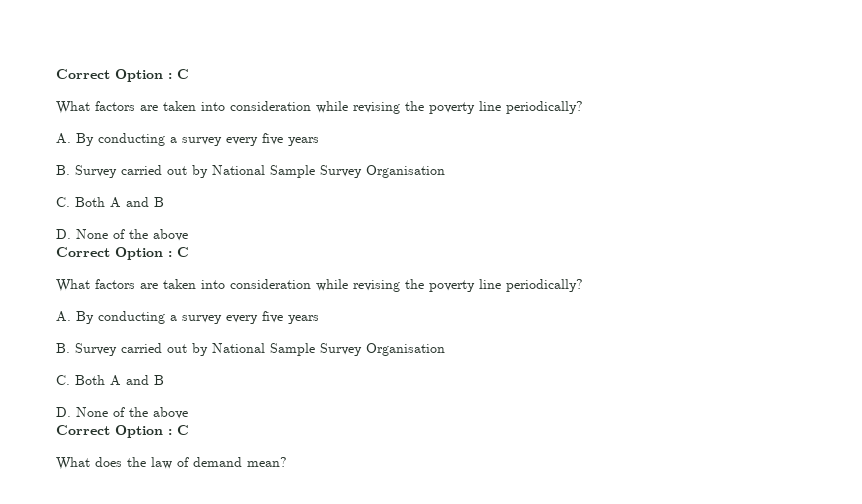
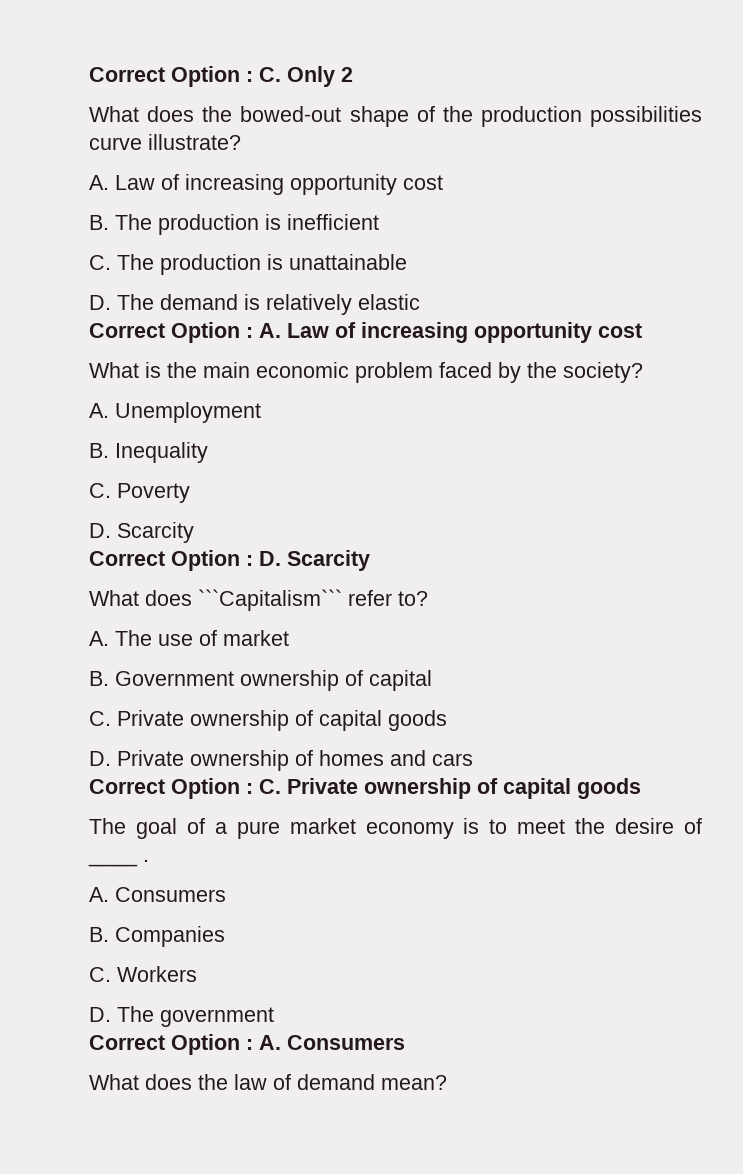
[56,69,189,82] [56,101,583,114] [56,133,319,146] [56,165,445,178] [56,197,164,208] [56,229,188,241] [56,247,189,260] [56,279,583,292] [56,311,319,324] [56,343,445,356] [56,375,164,386] [56,407,188,419] [56,425,189,438] Correct Option : C // What factors are taken into consideration while revising the poverty line periodically? // A. By conducting a survey every five years // B. Survey carried out by National Sample Survey Organisation // C. Both A and B // D. None of the above // Correct Option : C // What factors are taken into consideration while revising the poverty line periodically? // A. By conducting a survey every five years // B. Survey carried out by National Sample Survey Organisation // C. Both A and B // D. None of the above // Correct Option : C -> [89,66,353,87] [89,106,702,127] [89,134,241,150] [89,174,443,195] [89,214,379,235] [89,254,407,275] [89,294,420,315] [89,322,642,343] [89,362,643,383] [89,402,261,423] [89,442,208,463] [89,483,190,503] [89,522,194,543] [89,550,370,571] [89,589,428,611] [89,630,289,646] [89,670,432,691] [89,710,447,731] [89,750,473,771] [89,778,641,799] [89,818,702,839] [88,862,138,867] [143,859,149,862] [89,887,226,902] [89,926,225,947] [89,966,197,982] [89,1006,274,1027] [89,1034,405,1055] Correct Option : C. Only 2 // What does the bowed-out shape of the production possibilities curve illustrate? // A. Law of increasing opportunity cost // B. The production is inefficient // C. The production is unattainable // D. The demand is relatively elastic // Correct Option : A. Law of increasing opportunity cost // What is the main economic problem faced by the society? // A. Unemployment // B. Inequality // C. Poverty // D. Scarcity // Correct Option : D. Scarcity // What does ```Capitalism``` refer to? // A. The use of market // B. Government ownership of capital // C. Private ownership of capital goods // D. Private ownership of homes and cars // Correct Option : C. Private ownership of capital goods // The goal of a pure market economy is to meet the desire of ____ . // A. Consumers // B. Companies // C. Workers // D. The government // Correct Option : A. Consumers

